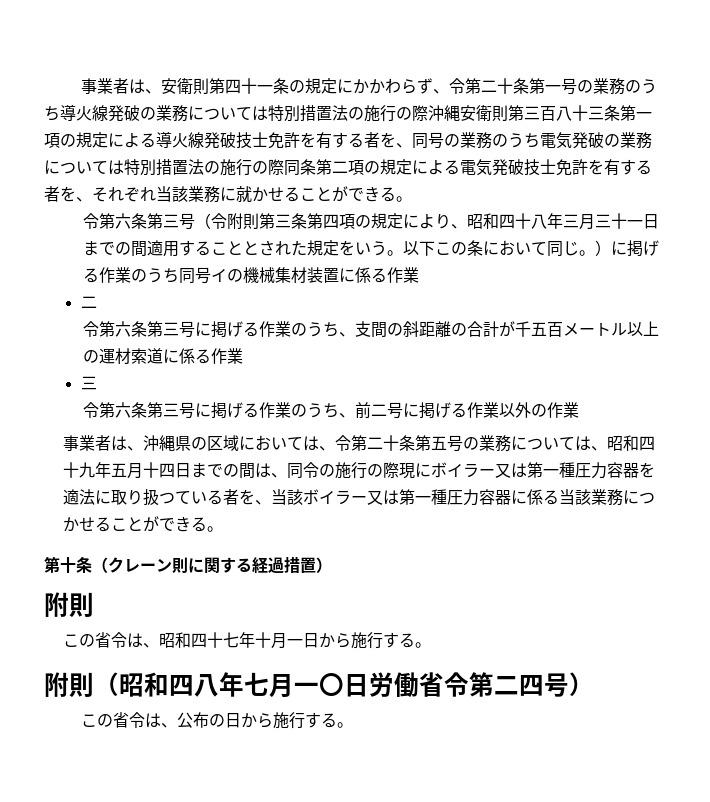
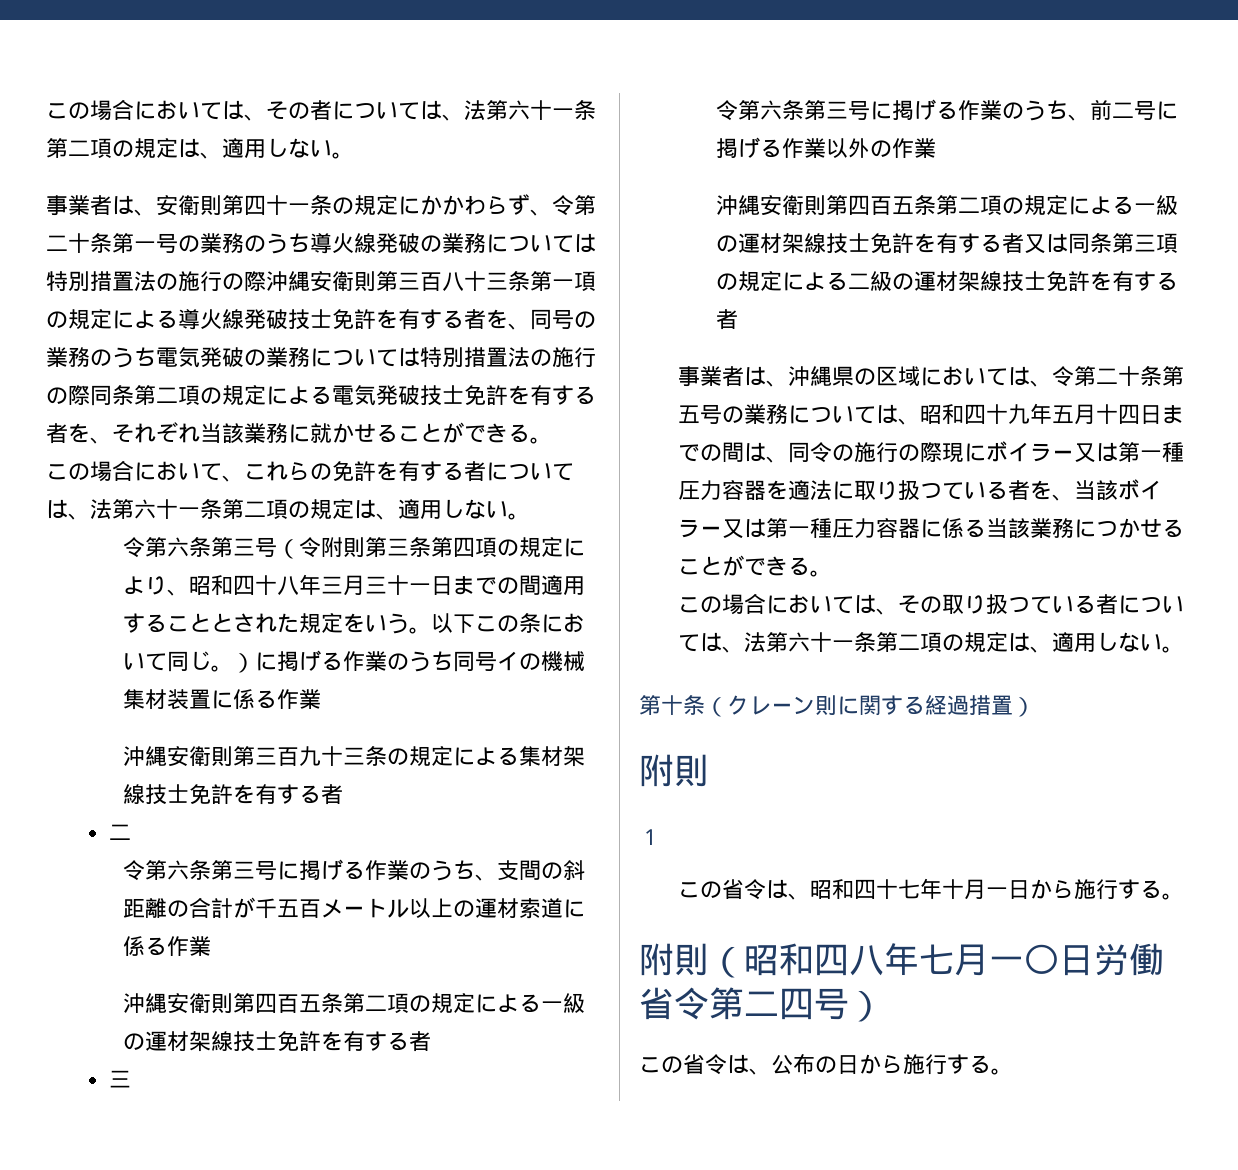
(81, 86) none -> [46,99,596,121] [46,137,354,159] この場合においては、その者については、法第六十一条第二項の規定は、適用しない。 //
(412, 199) none -> [46,460,574,482] [46,498,530,520] // この場合において、これらの免許を有する者については、法第六十一条第二項の規定は、適用しない。
(419, 275) none -> [123,746,586,767] [123,784,344,805] // 沖縄安衛則第三百九十三条の規定による集材架線技士免許を有する者
(243, 356) none -> [123,993,586,1014] [123,1031,432,1052] // 沖縄安衛則第四百五条第二項の規定による一級の運材架線技士免許を有する者
(579, 410) none -> [716,195,1179,216] [716,233,1179,254] [716,271,1179,292] [716,309,739,330] // 沖縄安衛則第四百五条第二項の規定による一級の運材架線技士免許を有する者又は同条第三項の規定による二級の運材架線技士免許を有する者
(224, 529) none -> [677,593,1184,615] [677,631,1184,653] // この場合においては、その取り扱つている者については、法第六十一条第二項の規定は、適用しない。
(94, 605) none -> [639,829,661,845] // １

